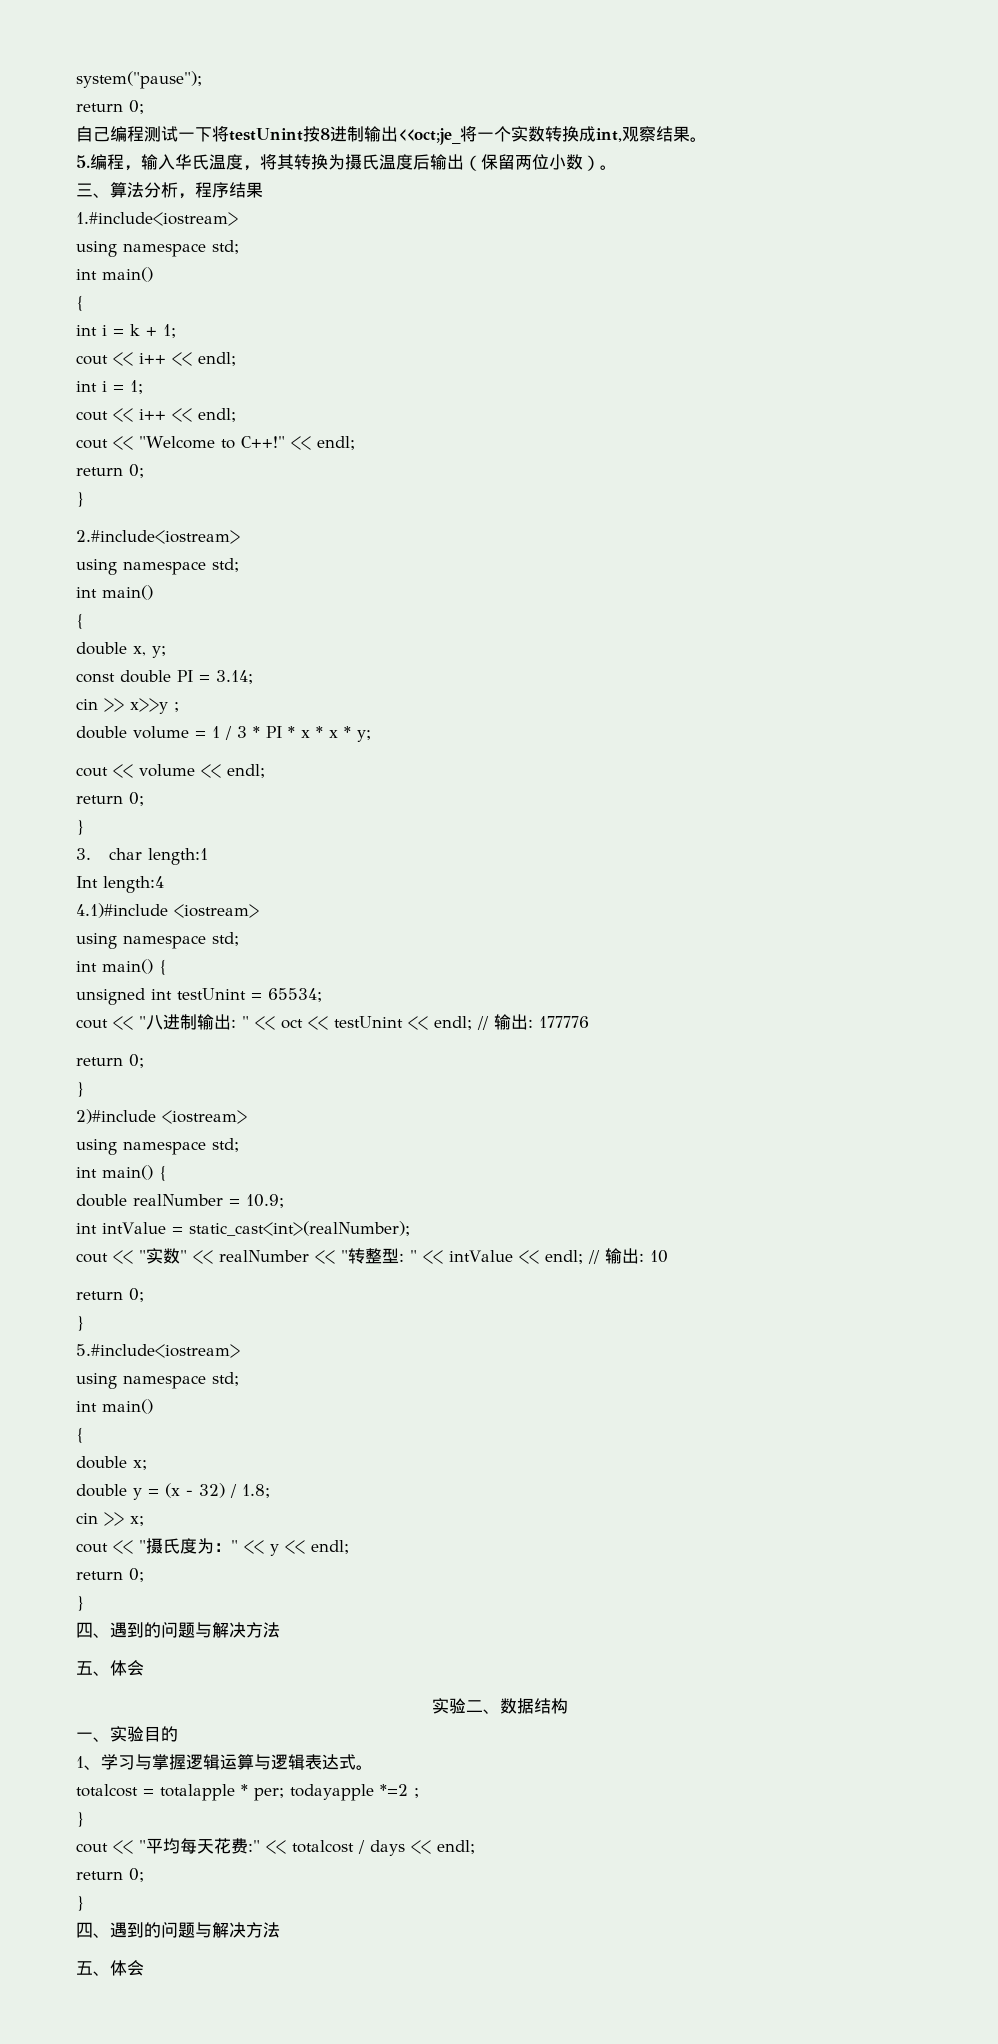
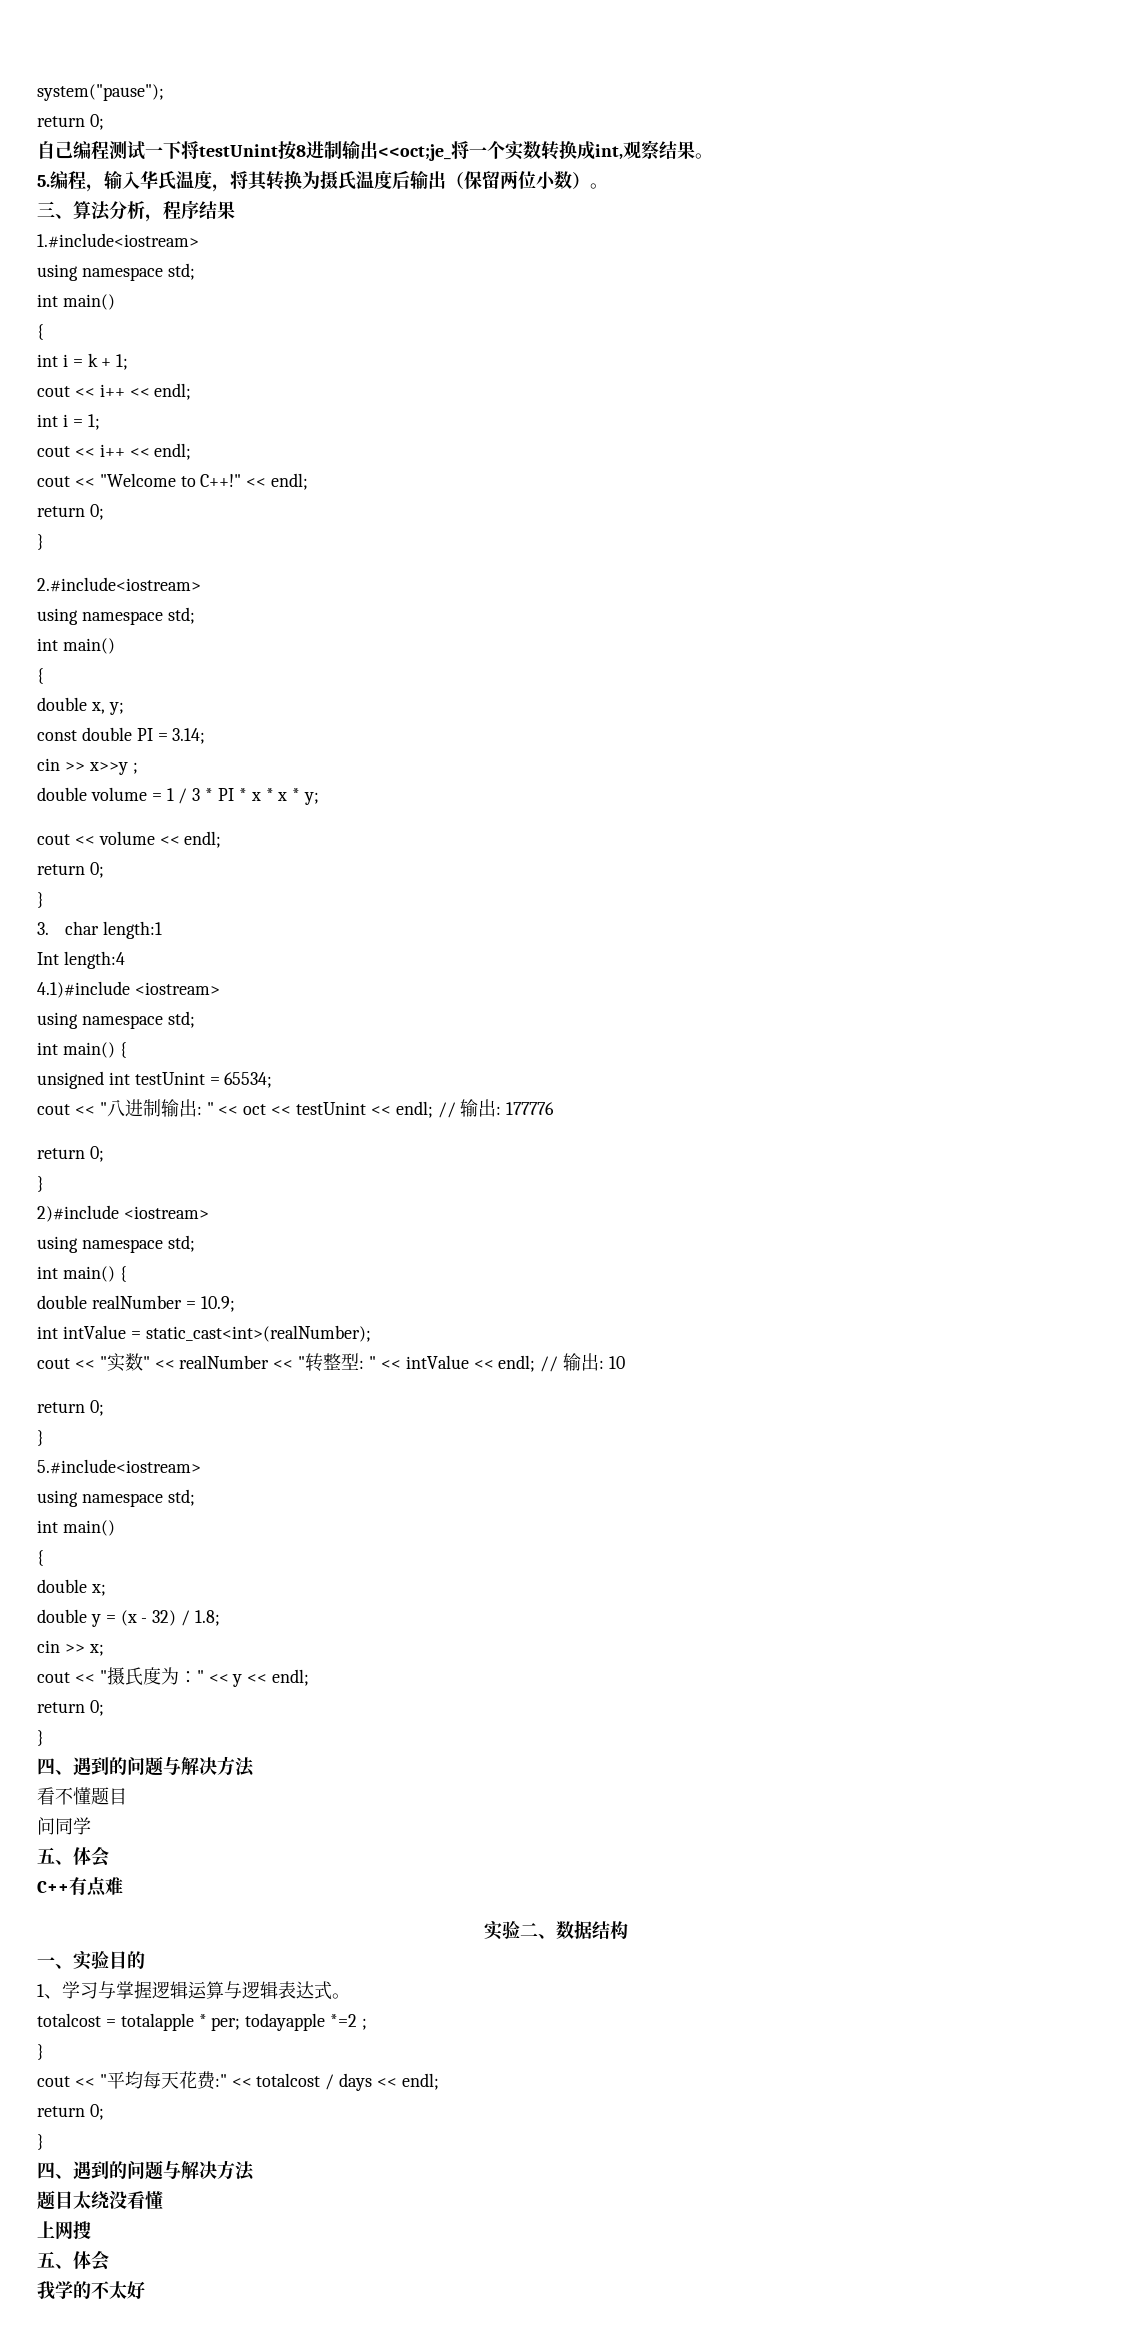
[76,1660,144,1676] // 五、体会 -> [37,1787,127,1805] [37,1817,91,1835] [37,1846,109,1867] [37,1877,123,1897] // 看不懂题目 // 问同学 // 五、体会 // C++有点难
[76,1960,144,1976] // 五、体会 -> [37,2190,163,2210] [37,2221,91,2239] [37,2250,109,2271] [37,2281,145,2300] // 题目太绕没看懂 // 上网搜 // 五、体会 // 我学的不太好

